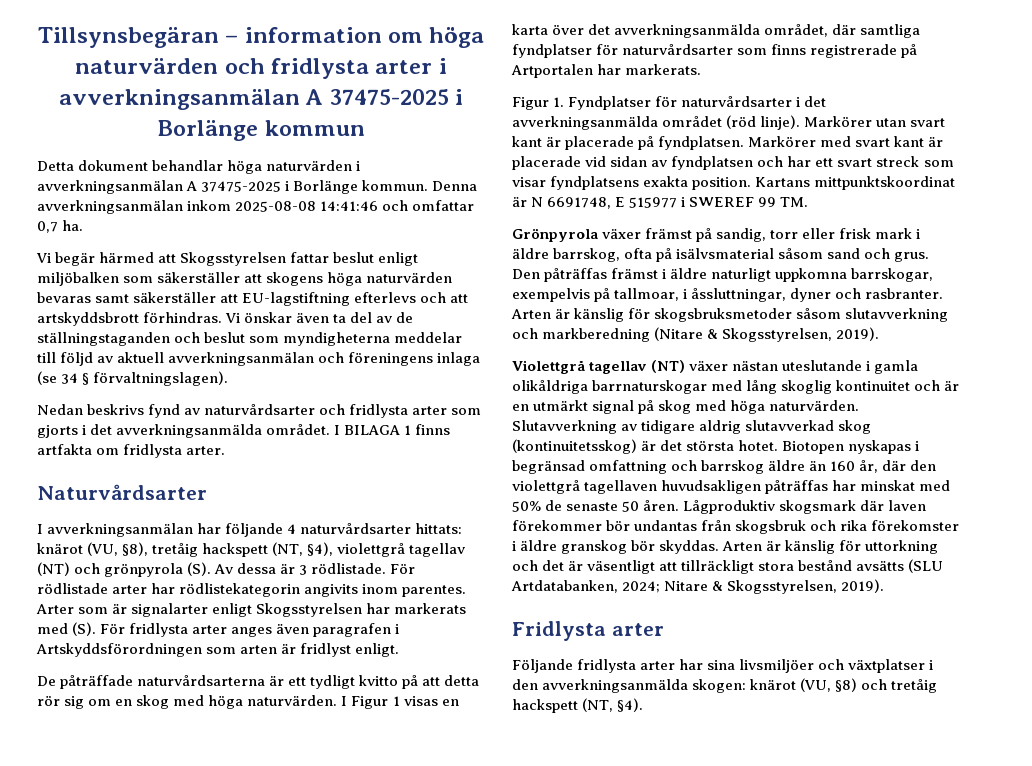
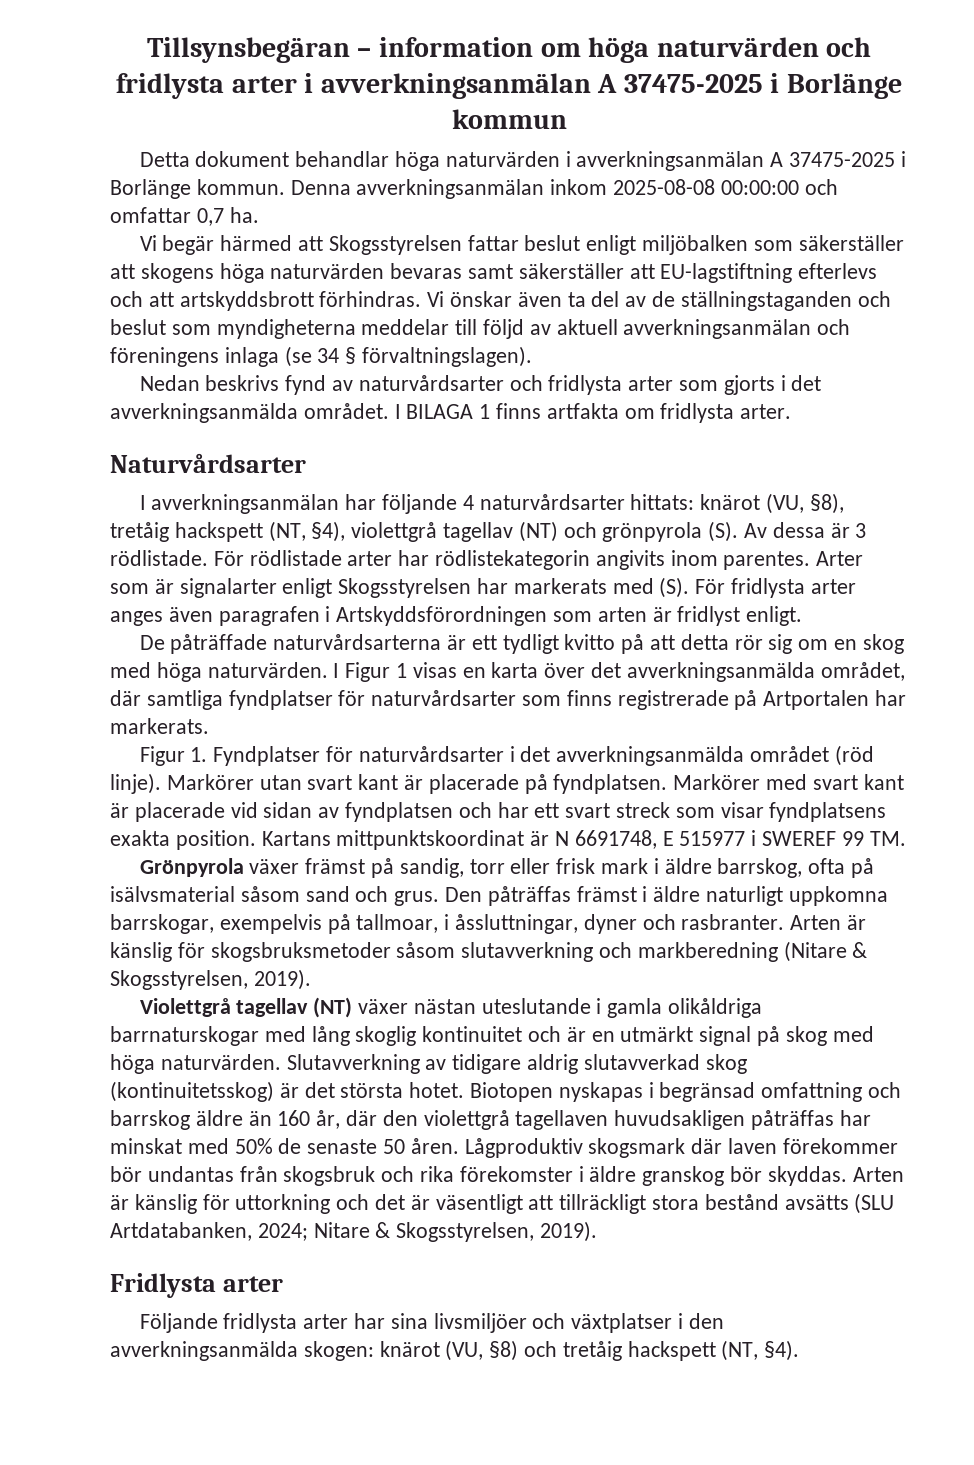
[320,201,379,211] 14:41:46 -> [720,180,799,195] 00:00:00

